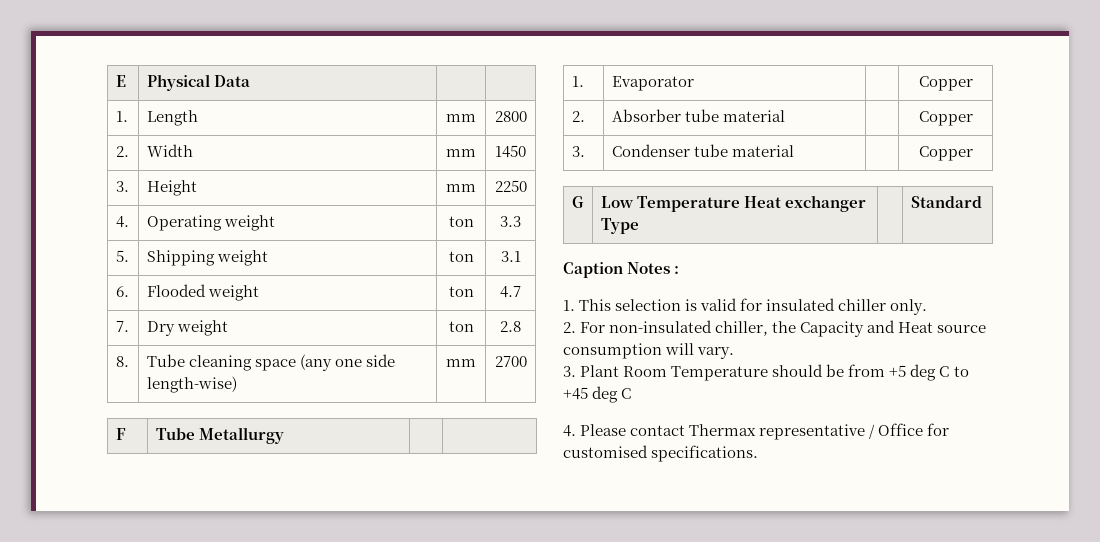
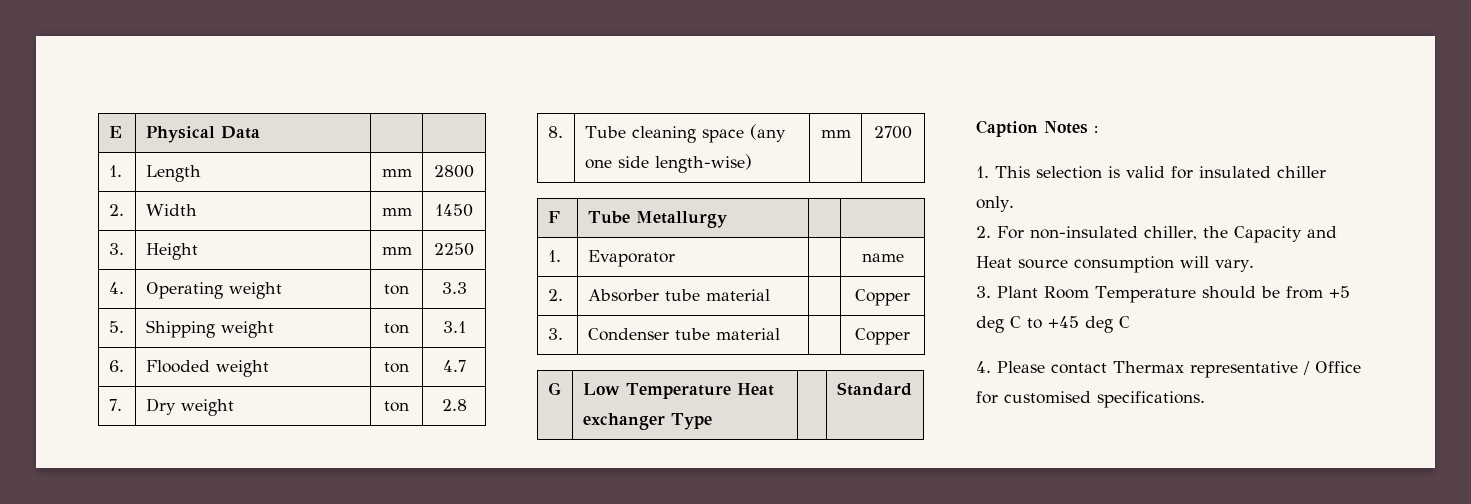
[918,76,973,91] Copper -> [861,253,904,262] name

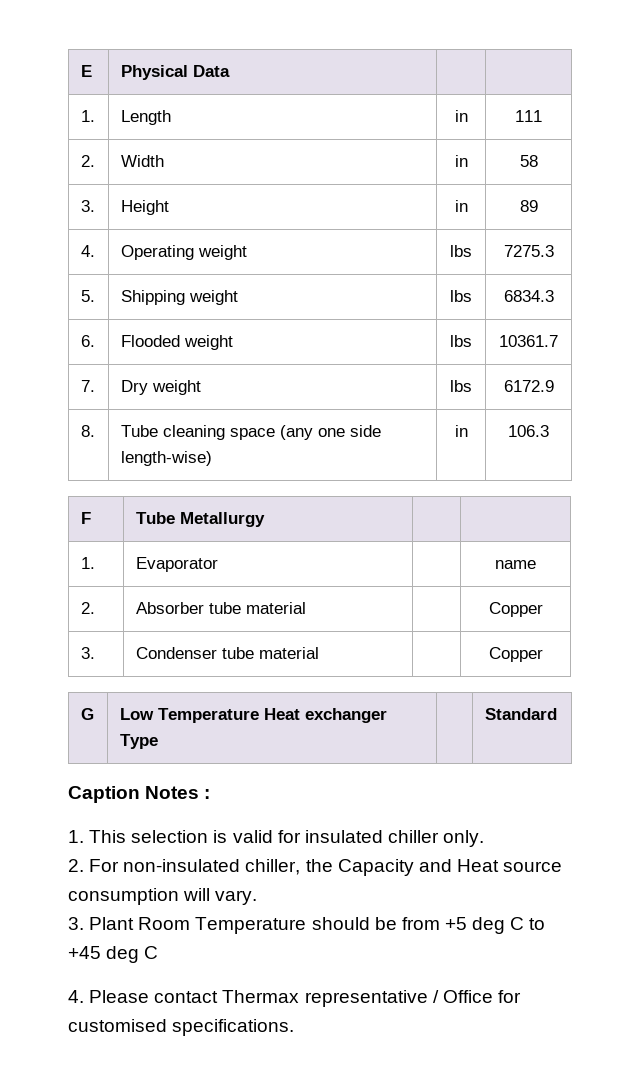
[381,168,412,177] [434,165,474,178] mm | 2800 -> [454,110,468,122] [515,110,542,122] in | 111
[381,207,412,216] [435,204,473,217] mm | 1450 -> [454,155,468,167] [519,155,538,167] in | 58
[381,246,412,255] [434,243,474,256] mm | 2250 -> [454,200,468,212] [519,200,538,212] in | 89
[384,284,409,295] [441,282,467,294] ton | 3.3 -> [450,245,472,257] [503,245,554,257] lbs | 7275.3
[384,323,409,334] [442,321,466,333] ton | 3.1 -> [450,290,472,302] [503,290,554,302] lbs | 6834.3
[384,362,409,373] [442,360,466,372] ton | 4.7 -> [450,335,472,347] [499,335,558,347] lbs | 10361.7
[384,401,409,412] [441,399,467,411] ton | 2.8 -> [450,380,472,392] [503,380,554,392] lbs | 6172.9
[820,129,851,138] [874,126,912,139] mm | 2700 -> [454,425,468,437] [508,425,549,437] in | 106.3

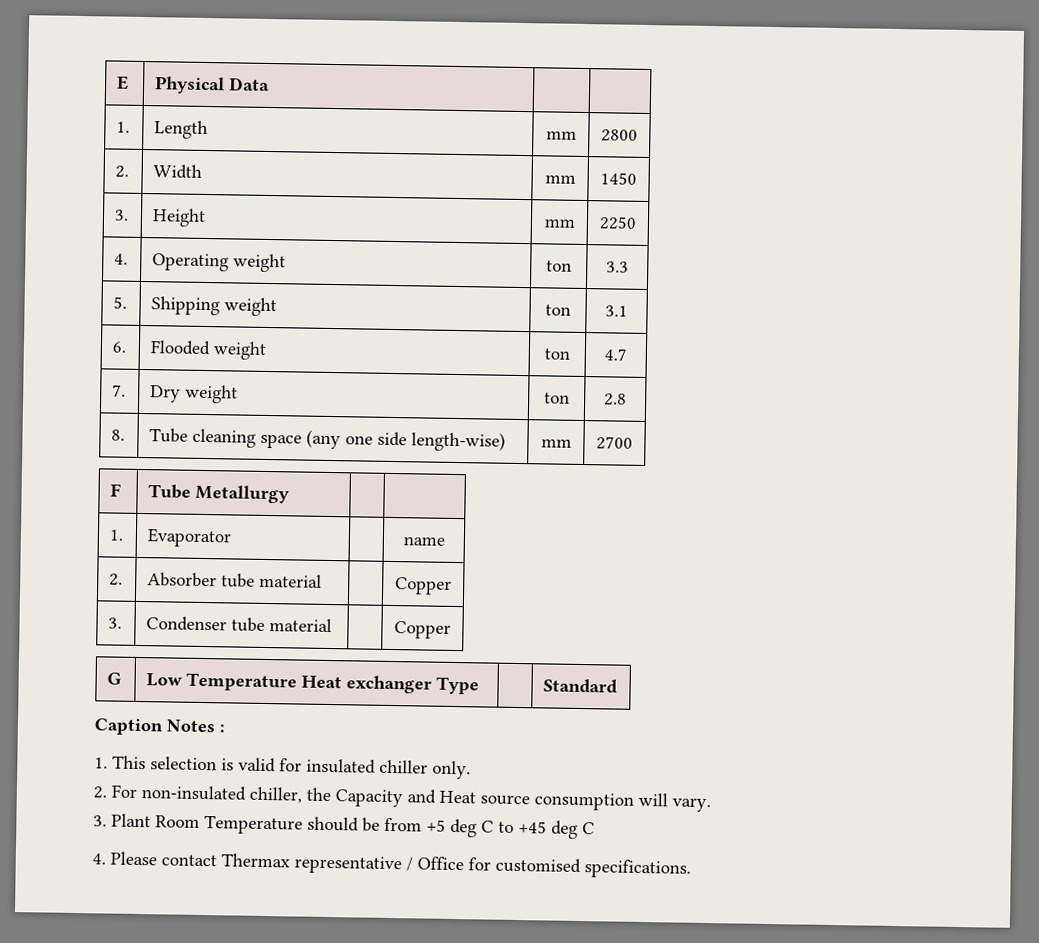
[454,110,468,122] [515,110,542,122] in | 111 -> [545,130,577,140] [601,129,638,142] mm | 2800
[454,155,468,167] [519,155,538,167] in | 58 -> [544,174,576,184] [600,172,637,185] mm | 1450
[454,200,468,212] [519,200,538,212] in | 89 -> [543,218,576,228] [599,216,637,230] mm | 2250
[450,245,472,257] [503,245,554,257] lbs | 7275.3 -> [546,260,572,272] [606,261,629,273] ton | 3.3
[450,290,472,302] [503,290,554,302] lbs | 6834.3 -> [545,304,571,316] [605,305,628,317] ton | 3.1
[450,335,472,347] [499,335,558,347] lbs | 10361.7 -> [544,348,570,360] [604,348,627,361] ton | 4.7
[450,380,472,392] [503,380,554,392] lbs | 6172.9 -> [544,392,570,404] [604,393,627,406] ton | 2.8
[454,425,468,437] [508,425,549,437] in | 106.3 -> [540,438,572,448] [596,436,633,450] mm | 2700

